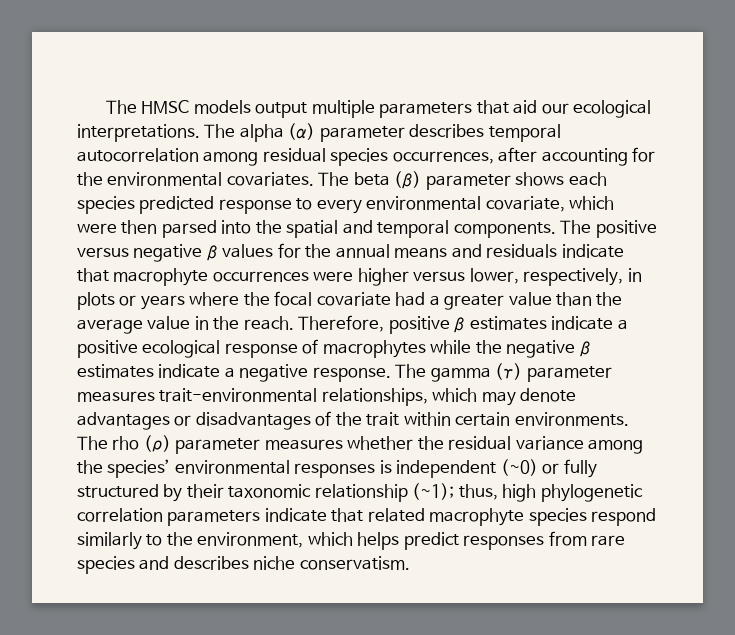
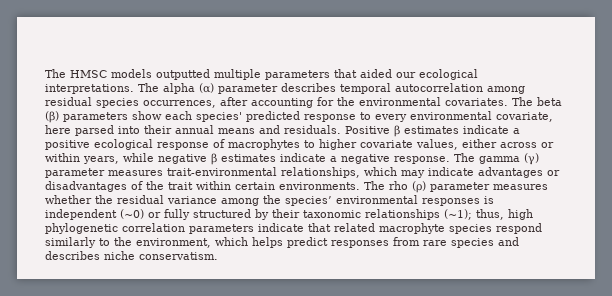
[255,102,308,118] output -> [156,69,210,80] outputted
[513,100,538,114] aid -> [360,69,392,78] aided
[425,172,607,190] [77,196,135,214] parameter shows each species -> [63,111,242,122] parameters show each species'
[569,196,615,210] [77,220,657,238] [77,243,624,262] [77,268,642,286] [77,291,623,310] [77,315,450,334] which were then parsed into the spatial and temporal components. The positive versus negative β values for the annual means and residuals indicate that macrophyte occurrences were higher versus lower, respectively, in plots or years where the focal covariate had a greater value than the average value in the reach. Therefore, positive -> [45,125,390,136] here parsed into their annual means and residuals. Positive
[430,340,502,354] while the -> [304,139,554,150] [45,153,154,164] to higher covariate values, either across or within years, while
[520,388,577,402] denote -> [428,167,474,176] indicate
[314,484,408,502] relationship -> [365,209,440,220] relationships

